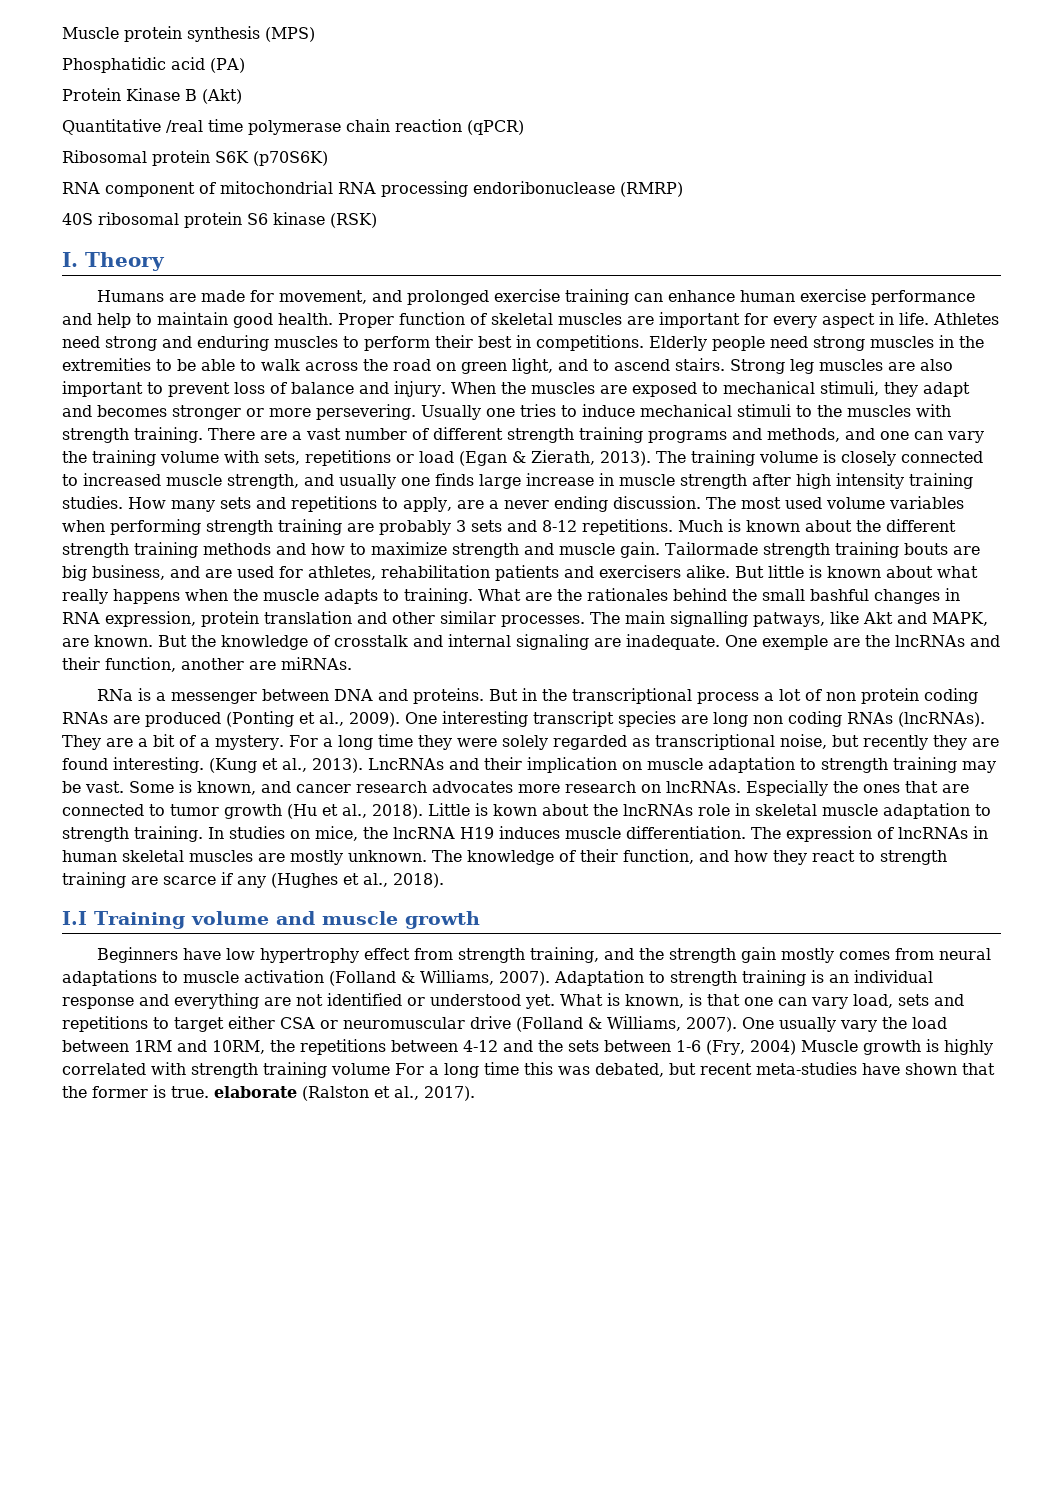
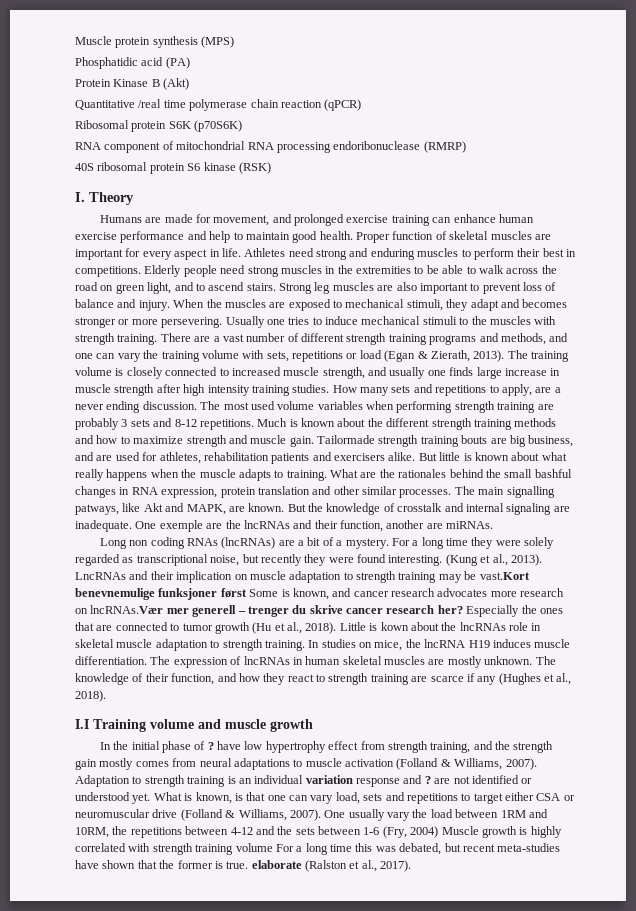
[96,688,978,704] [62,711,748,727] RNa is a messenger between DNA and proteins. But in the transcriptional process a lot of non protein coding RNAs are produced (Ponting et al., 2009). One interesting transcript species are long -> [99,538,127,549] Long
[898,712,985,727] [62,735,101,750] (lncRNAs). They -> [221,537,276,549] (lncRNAs)
[971,738,999,747] are -> [328,557,354,563] were
[85,781,124,793] vast. -> [479,572,530,580] [75,588,247,600] vast.Kort benevnemulige funksjoner først
[666,781,741,793] lncRNAs. -> [90,605,463,617] lncRNAs.Vær mer generell – trenger du skrive cancer research her?
[96,947,178,963] Beginners -> [99,741,214,753] In the initial phase of ?
(933, 976) none -> [305,775,353,784] variation
[174,993,259,1009] everything -> [424,776,431,784] ?

